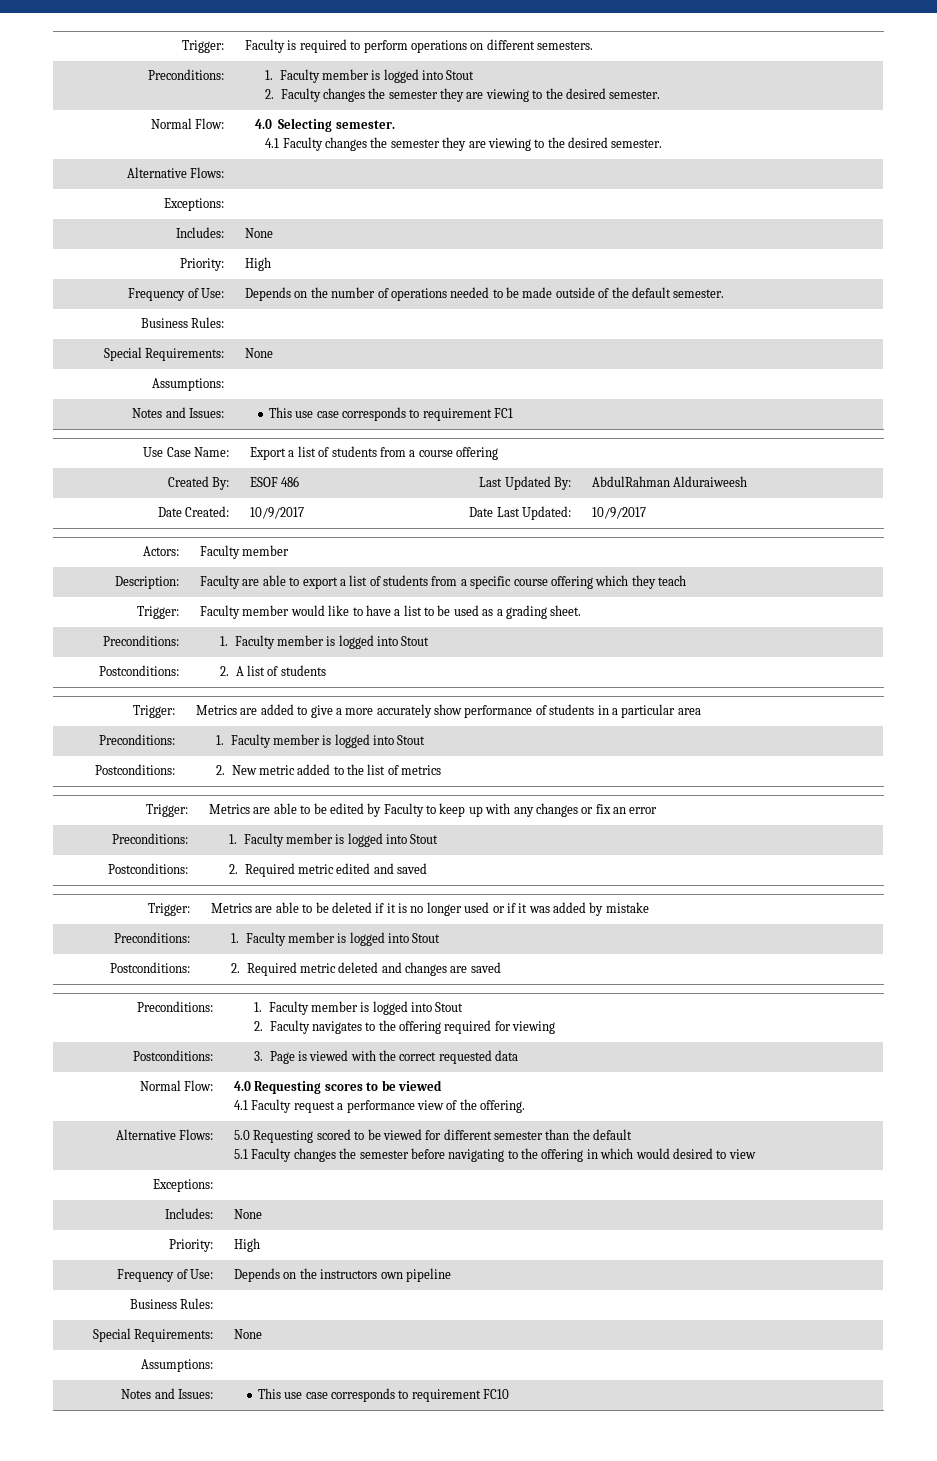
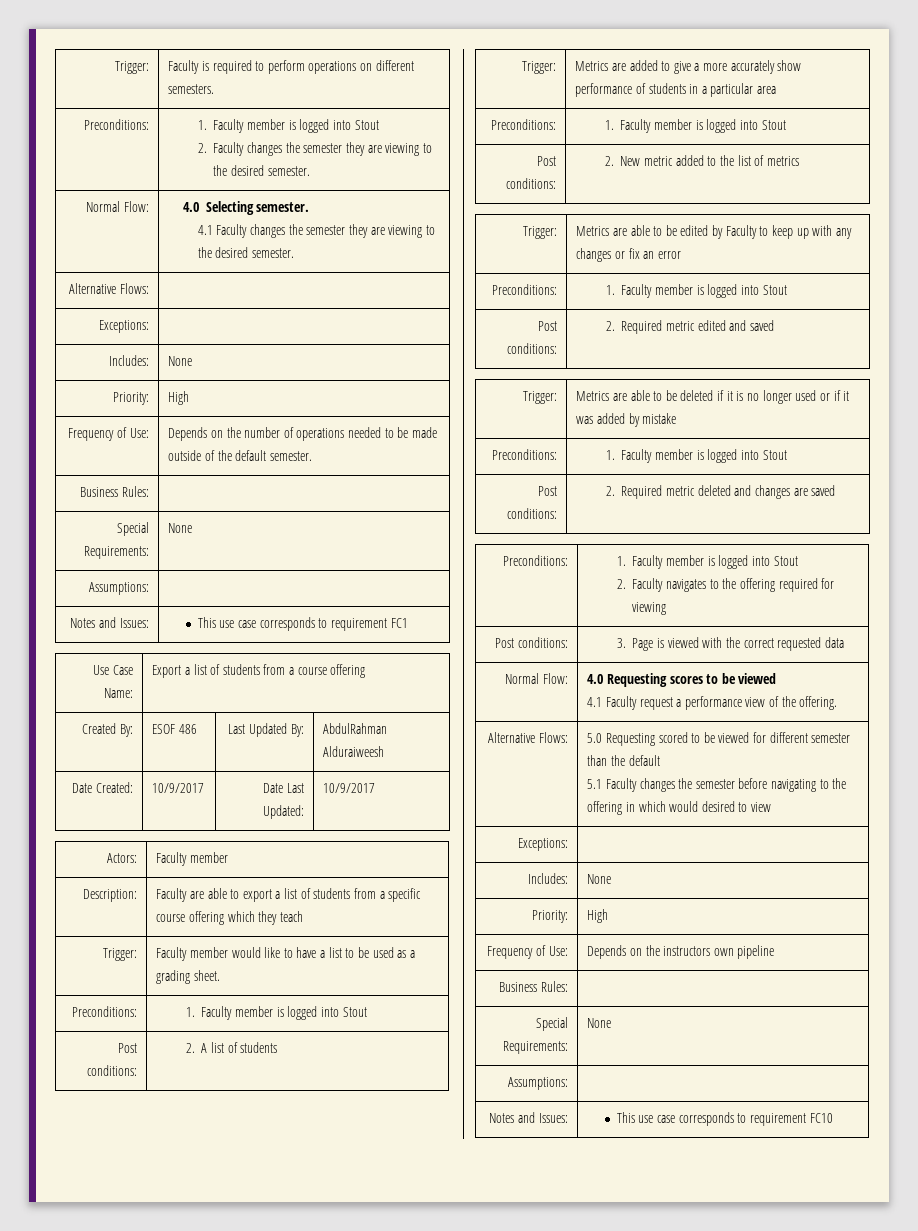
[98,665,179,676] Postconditions: -> [117,1043,137,1053] [86,1065,137,1076] Post conditions:
[94,764,175,775] Postconditions: -> [536,156,556,166] [505,178,556,189] Post conditions:
[107,863,188,874] Postconditions: -> [537,321,557,331] [506,343,557,354] Post conditions:
[109,962,190,973] Postconditions: -> [537,486,557,496] [506,508,557,519] Post conditions:
[132,1050,213,1061] Postconditions: -> [495,637,568,648] Post conditions:

